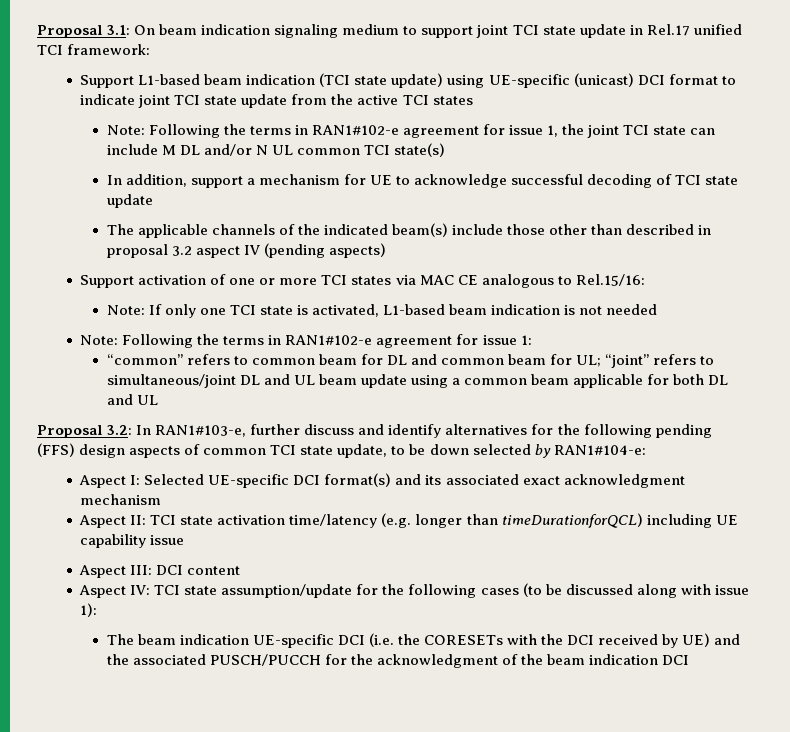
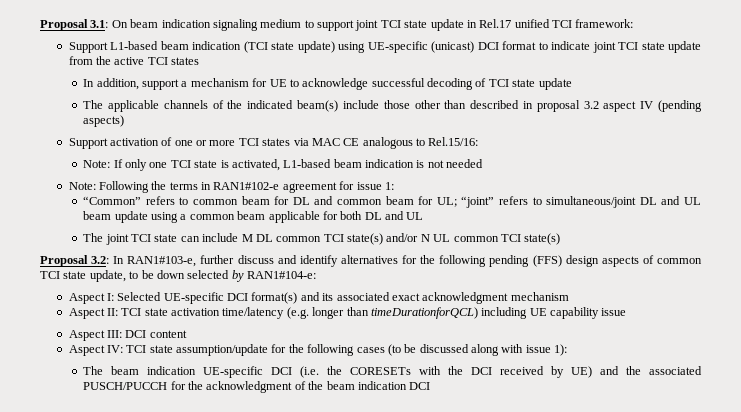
[106,124,716,138] [106,143,446,157] // Note: Following the terms in RAN1#102-e agreement for issue 1, the joint TCI state can include M DL and/or N UL common TCI state(s) -> (200, 61) none
[106,354,183,365] “common” -> [83,196,142,205] “Common”
(158, 400) none -> [83,233,561,245] // The joint TCI state can include M DL common TCI state(s) and/or N UL common TCI state(s)

